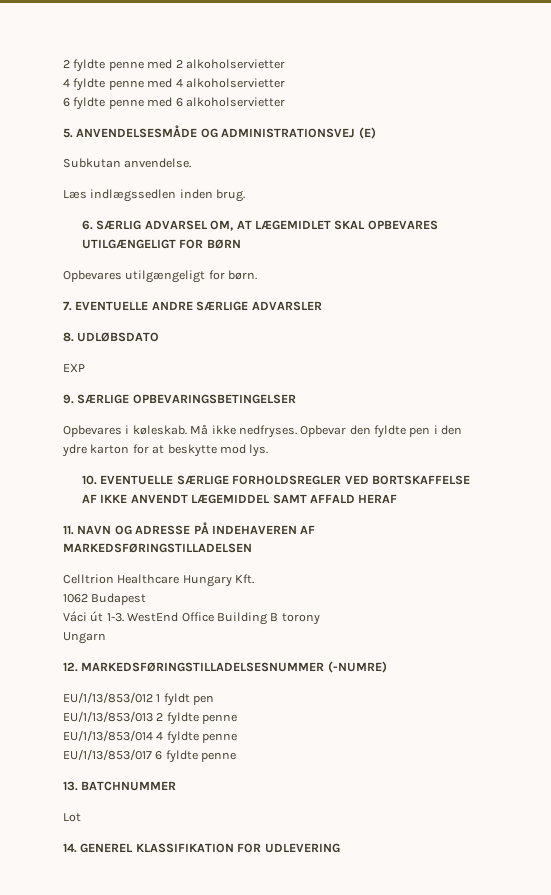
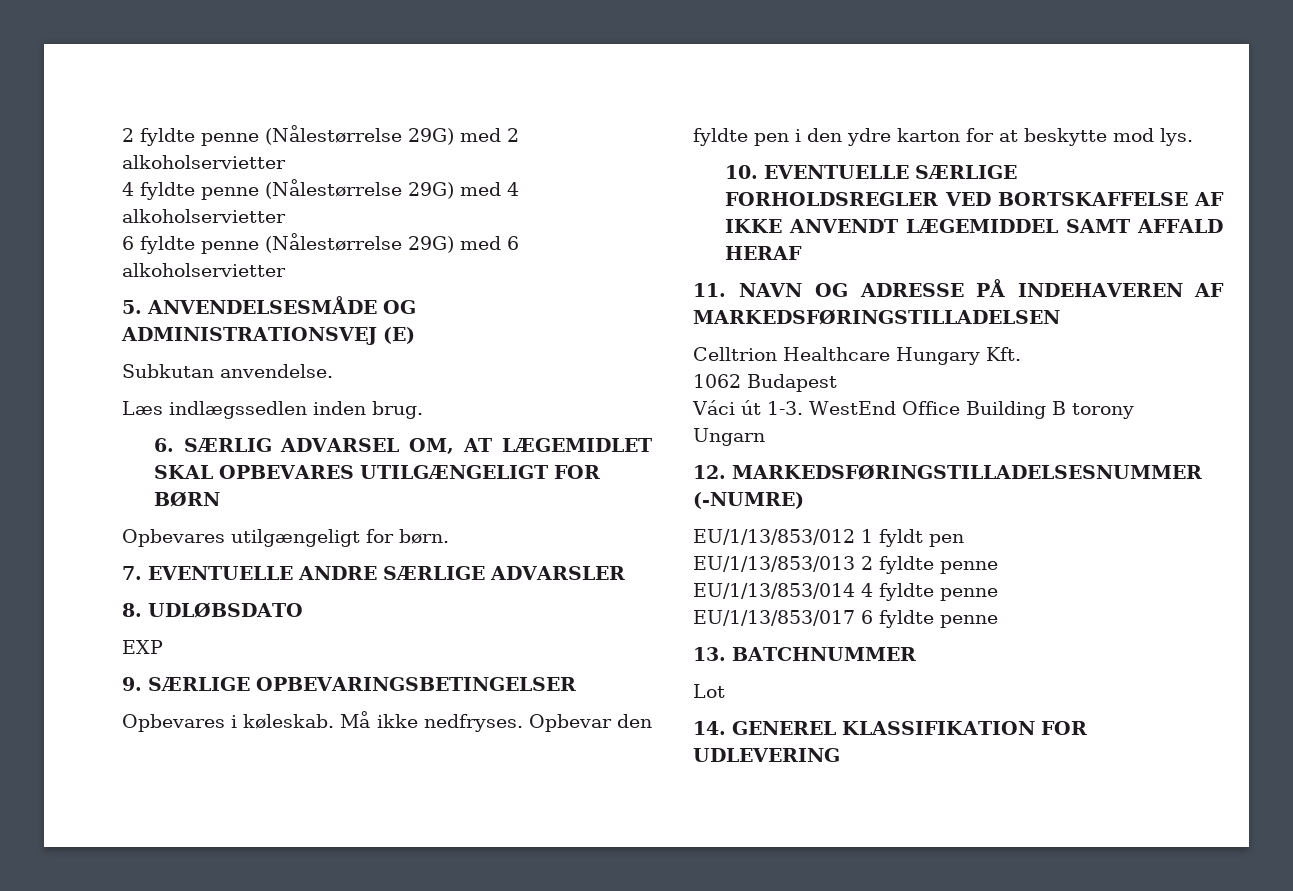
[63,59,144,72] 2 fyldte penne -> [122,125,454,146] 2 fyldte penne (Nålestørrelse 29G)
(144, 85) none -> [265,179,454,199] (Nålestørrelse 29G)
(144, 104) none -> [265,233,454,253] (Nålestørrelse 29G)

